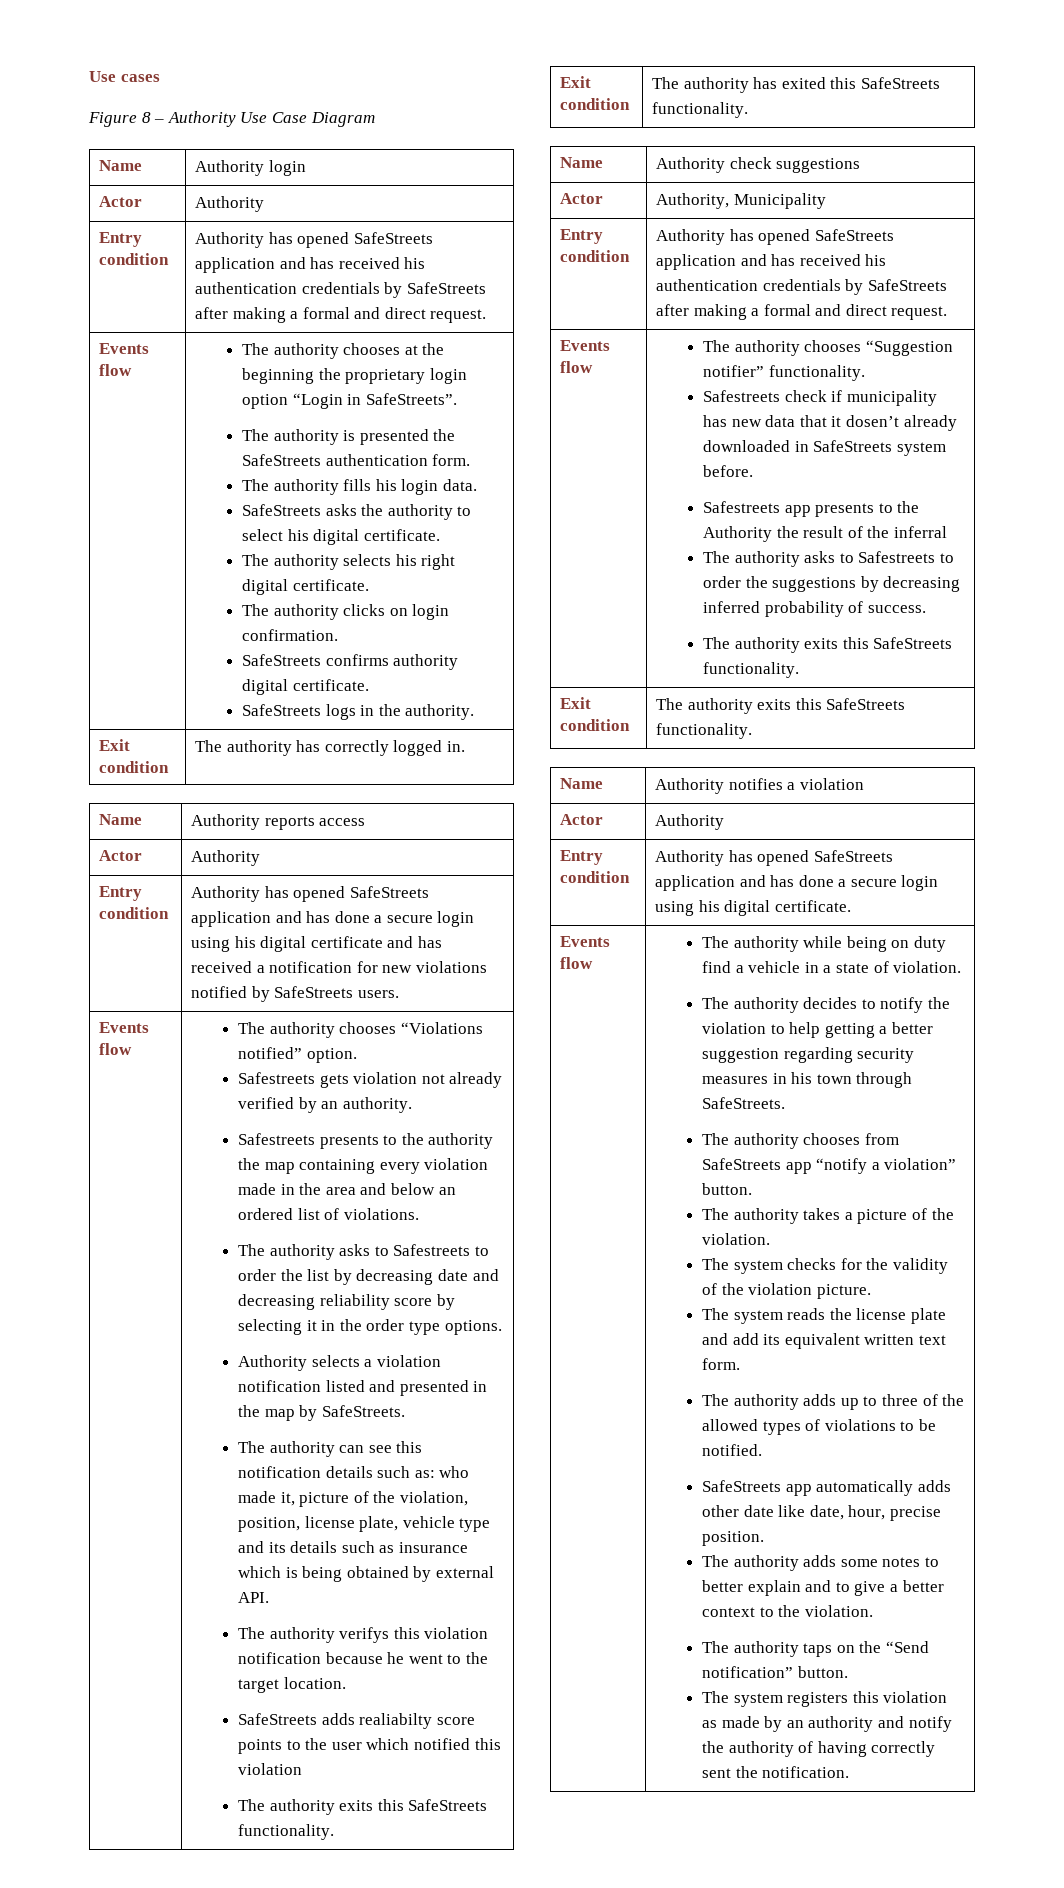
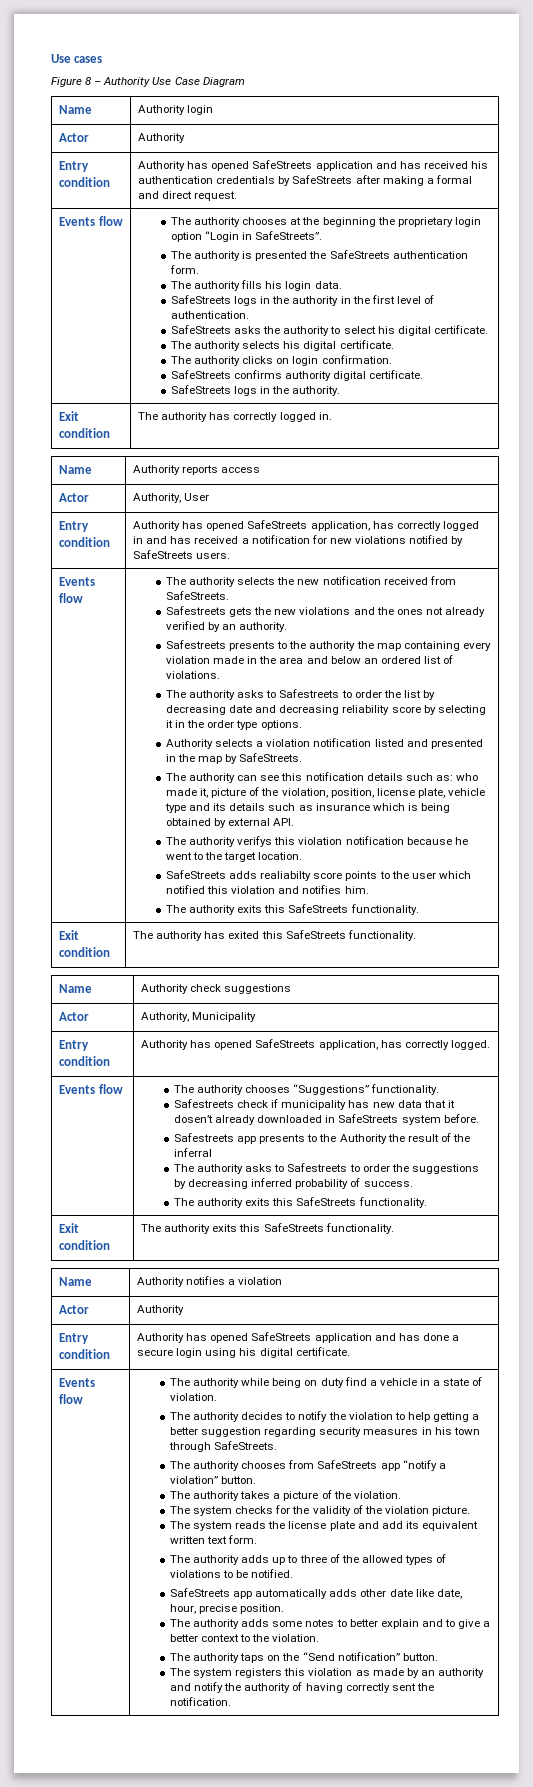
(478, 485) none -> [171,295,434,306] [171,311,250,319] // SafeStreets logs in the authority in the first level of authentication.
[421,554,456,570] right -> (301, 345) none
[190,850,260,866] [98,886,142,901] [98,907,169,919] [190,886,429,902] [190,911,475,927] [190,936,383,952] Authority // Entry condition | Authority has opened SafeStreets application and has done a secure login using his digital certificate -> [133,493,210,503] [59,521,90,532] [59,537,111,547] [133,520,479,531] [133,536,144,544] Authority, User // Entry condition | Authority has opened SafeStreets application, has correctly logged in
[339,1022,483,1034] [238,1047,357,1063] [238,1072,418,1088] chooses “Violations notified” option. // Safestreets gets violation -> [237,576,456,585] [166,591,230,600] [166,606,423,617] selects the new notification received from SafeStreets. // Safestreets gets the new violations and the ones
(303, 1769) none -> [278,885,369,894] and notifies him.
[655,254,887,270] [655,279,947,295] [655,304,948,320] [559,340,610,351] [559,361,593,373] [703,340,953,356] [703,365,765,377] application and has received his authentication credentials by SafeStreets after making a formal and direct request. // Events flow | The authority chooses “Suggestion notifier” -> [318,1040,490,1050] [59,1084,123,1094] [174,1084,370,1095] application, has correctly logged. // Events flow | The authority chooses “Suggestions”

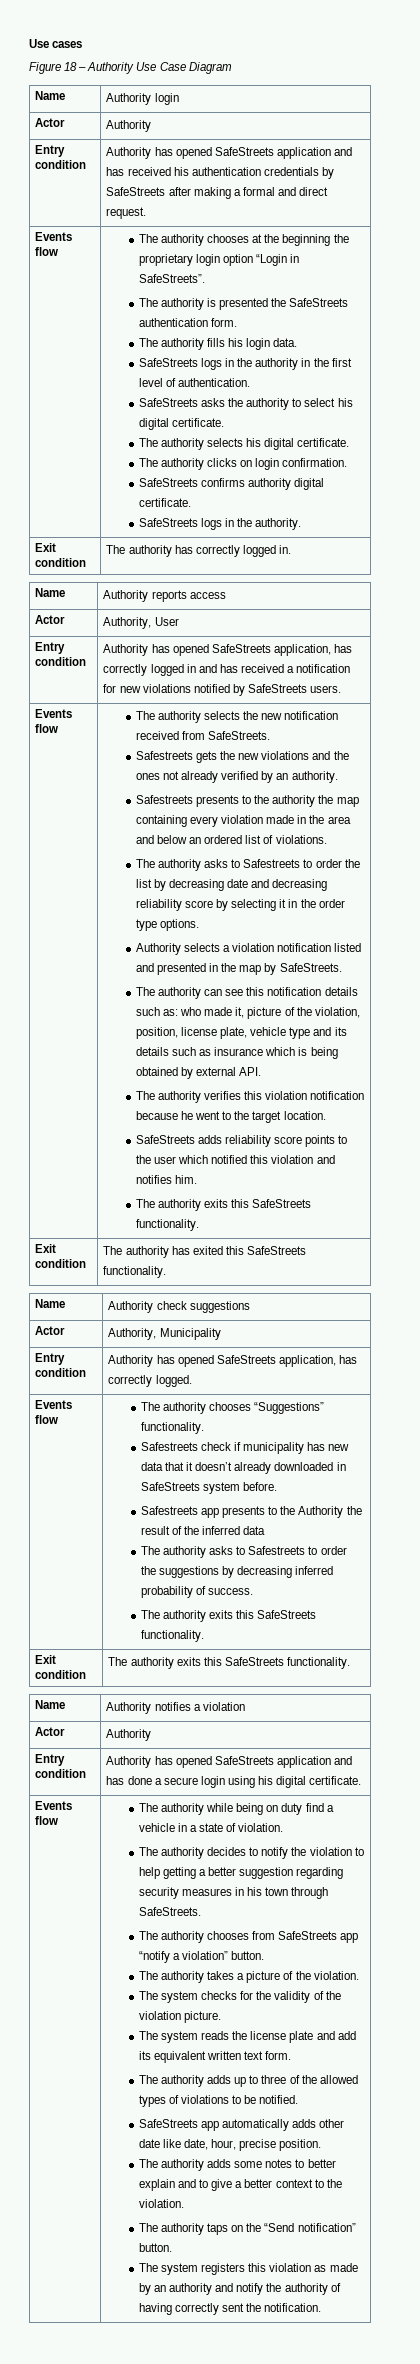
[85,77,93,85] 8 -> [64,62,78,71] 18
[237,836,273,847] verifys -> [204,1091,242,1100] verifies
[260,871,312,881] realiabilty -> [225,1135,272,1147] reliability
[174,1115,214,1123] dosen’t -> [195,1462,233,1471] doesn’t
[174,1148,213,1157] inferral -> [202,1526,266,1535] inferred data

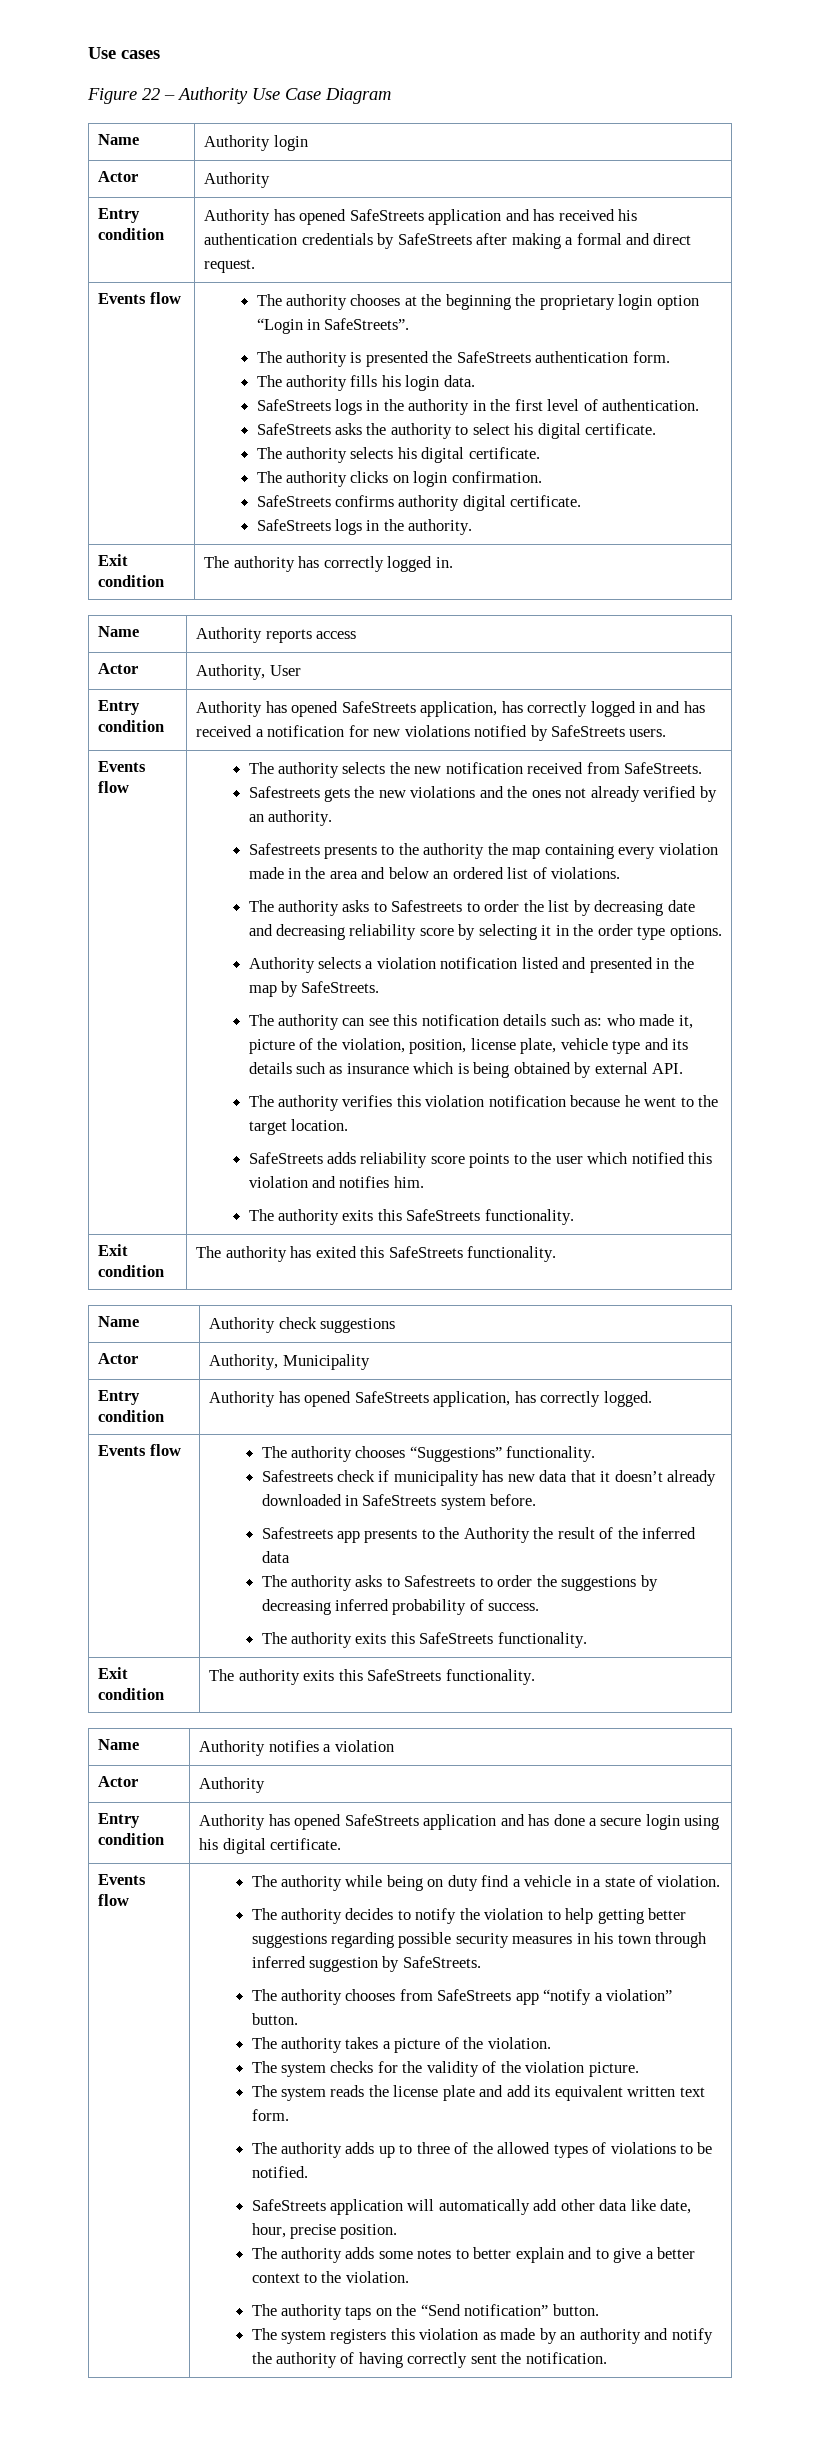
[64,62,78,71] 18 -> [142,88,160,100] 22
[199,1867,344,1879] a better suggestion regarding -> [648,1908,687,1920] [251,1932,452,1948] better suggestions regarding possible
(329, 1893) none -> [251,1956,400,1972] inferred suggestion by
[201,2119,345,2131] [138,2139,160,2148] app automatically adds other date -> [330,2199,628,2215] application will automatically add other data

